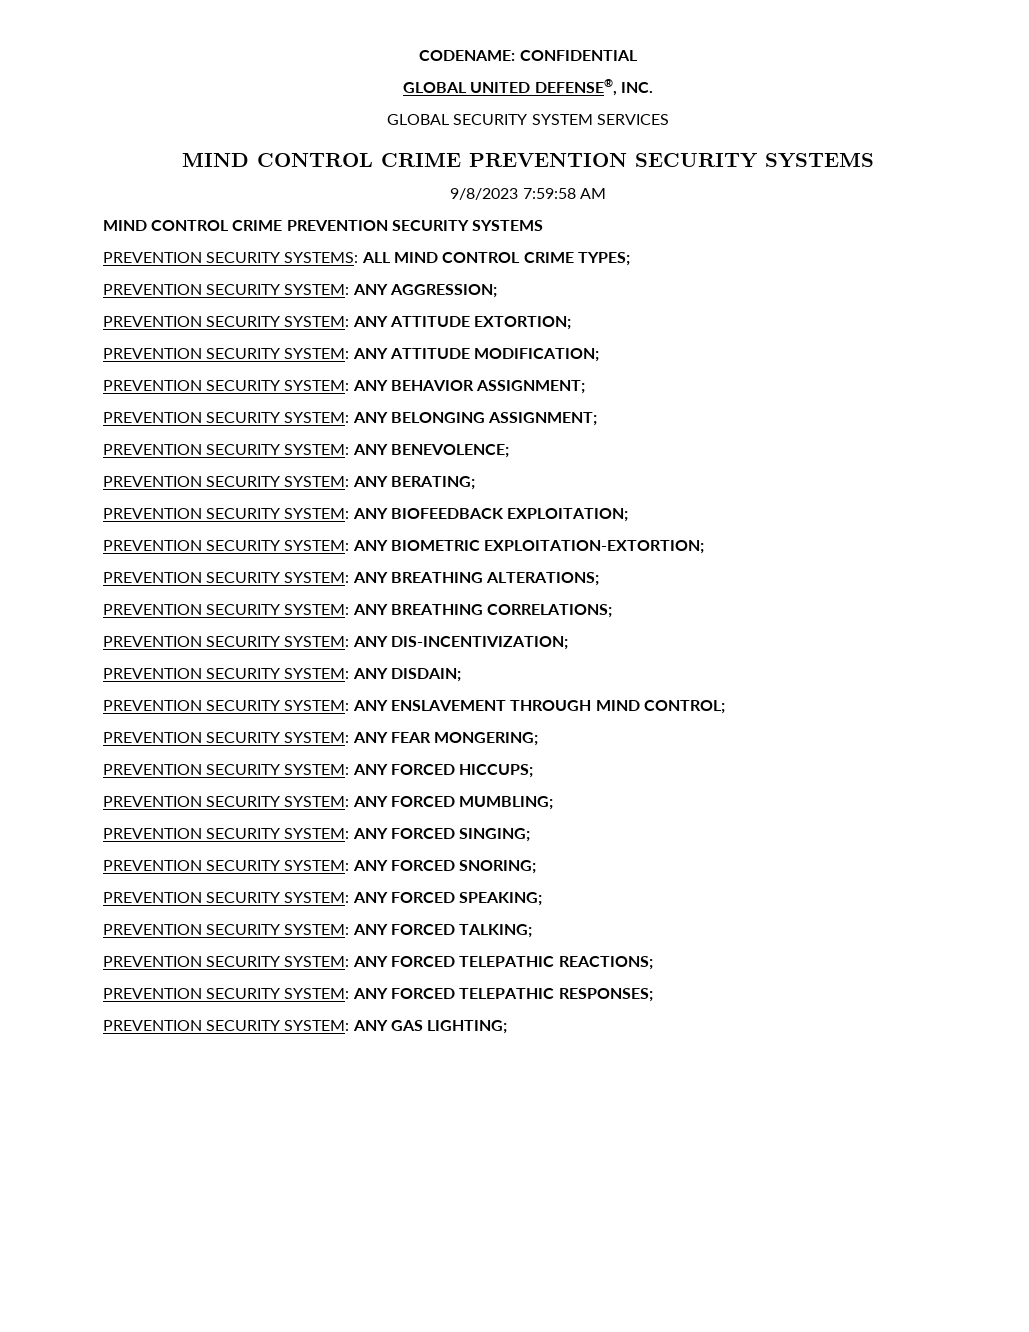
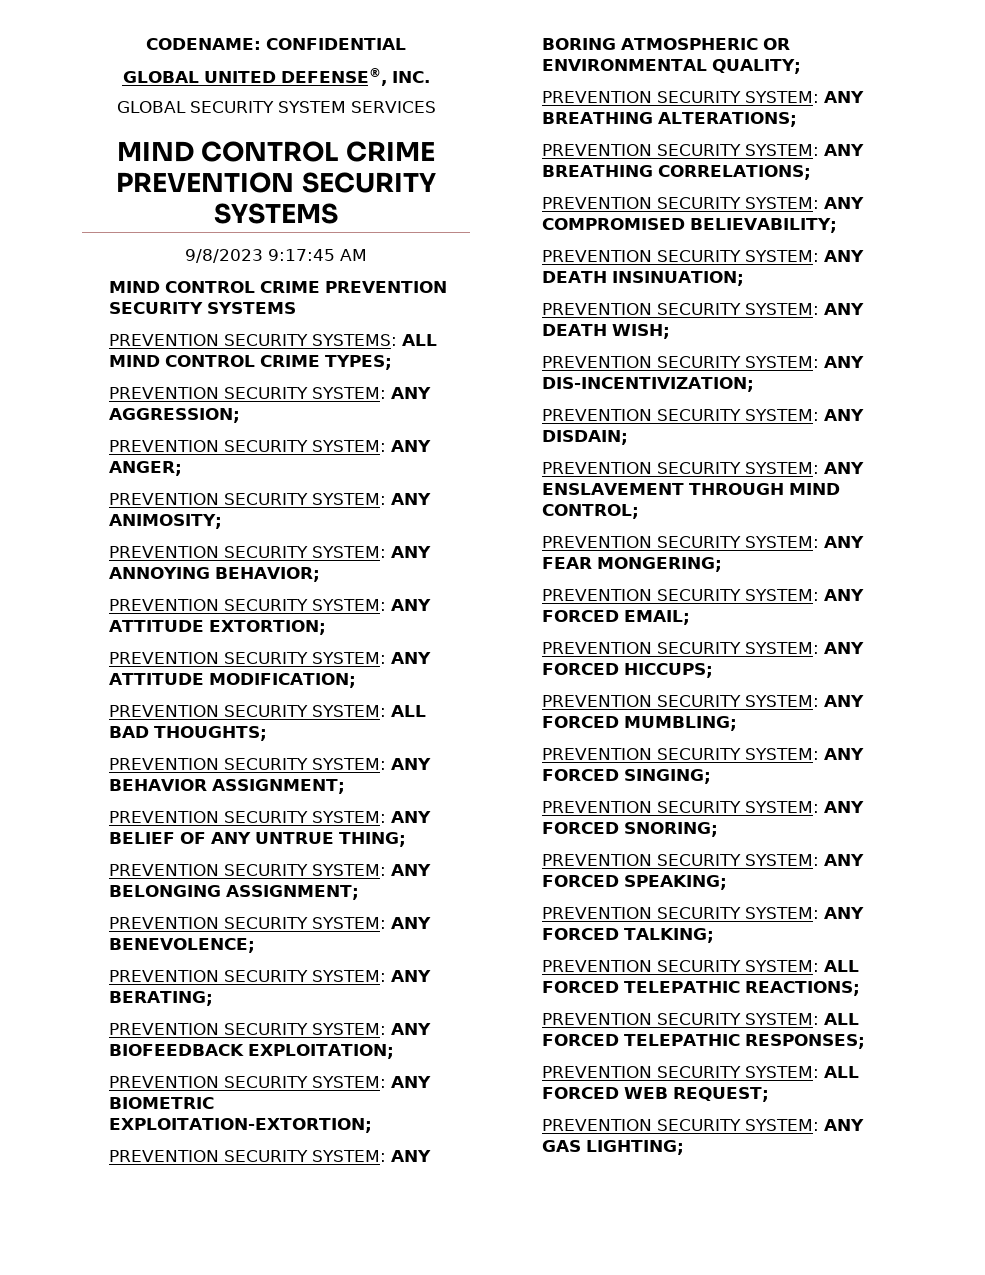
[522,188,576,199] 7:59:58 -> [268,249,335,261] 9:17:45
(497, 291) none -> [109,440,432,452] [109,461,183,476] [109,493,432,505] [109,514,223,529] [109,546,432,558] [109,567,321,582] // PREVENTION SECURITY SYSTEM: ANY ANGER; // PREVENTION SECURITY SYSTEM: ANY ANIMOSITY; // PREVENTION SECURITY SYSTEM: ANY ANNOYING BEHAVIOR;
(600, 355) none -> [109,705,427,717] [109,726,268,741] // PREVENTION SECURITY SYSTEM: ALL BAD THOUGHTS;
(586, 387) none -> [109,811,432,823] [109,832,407,847] // PREVENTION SECURITY SYSTEM: ANY BELIEF OF ANY UNTRUE THING;
(705, 547) none -> [109,1150,432,1162] [542,38,791,50] [542,59,802,74] // PREVENTION SECURITY SYSTEM: ANY BORING ATMOSPHERIC OR ENVIRONMENTAL QUALITY;
(613, 611) none -> [542,197,865,209] [542,218,838,233] [542,250,865,262] [542,271,745,286] [542,303,865,315] [542,324,671,339] // PREVENTION SECURITY SYSTEM: ANY COMPROMISED BELIEVABILITY; // PREVENTION SECURITY SYSTEM: ANY DEATH INSINUATION; // PREVENTION SECURITY SYSTEM: ANY DEATH WISH;
(539, 739) none -> [542,589,865,601] [542,610,691,625] // PREVENTION SECURITY SYSTEM: ANY FORCED EMAIL;
[352,956,388,967] ANY -> [824,960,860,972] ALL
[352,988,388,999] ANY -> [824,1013,860,1025] ALL
(653, 995) none -> [542,1066,860,1078] [542,1087,770,1102] // PREVENTION SECURITY SYSTEM: ALL FORCED WEB REQUEST;

